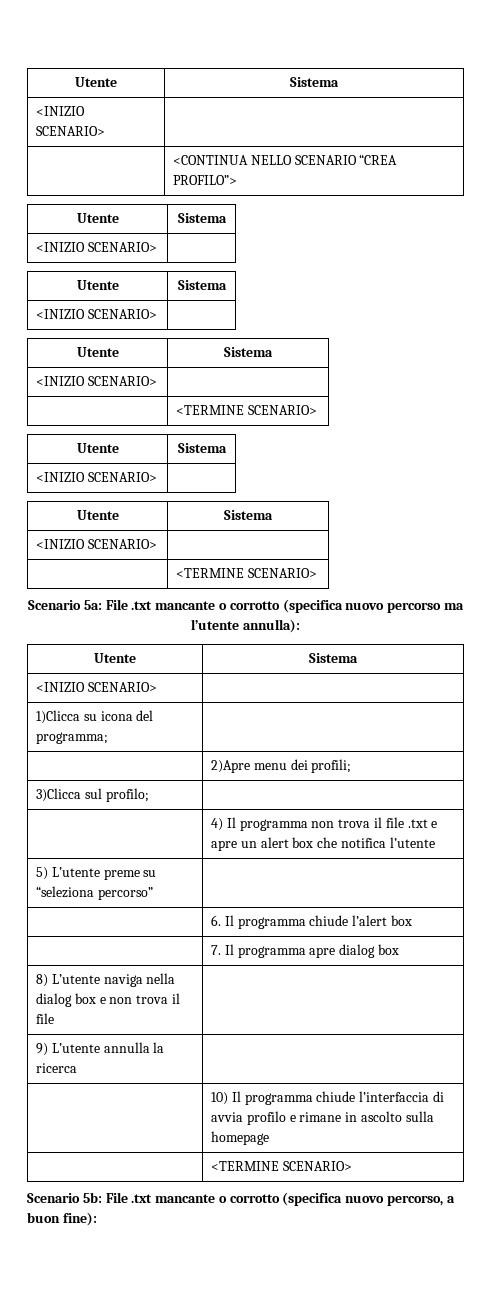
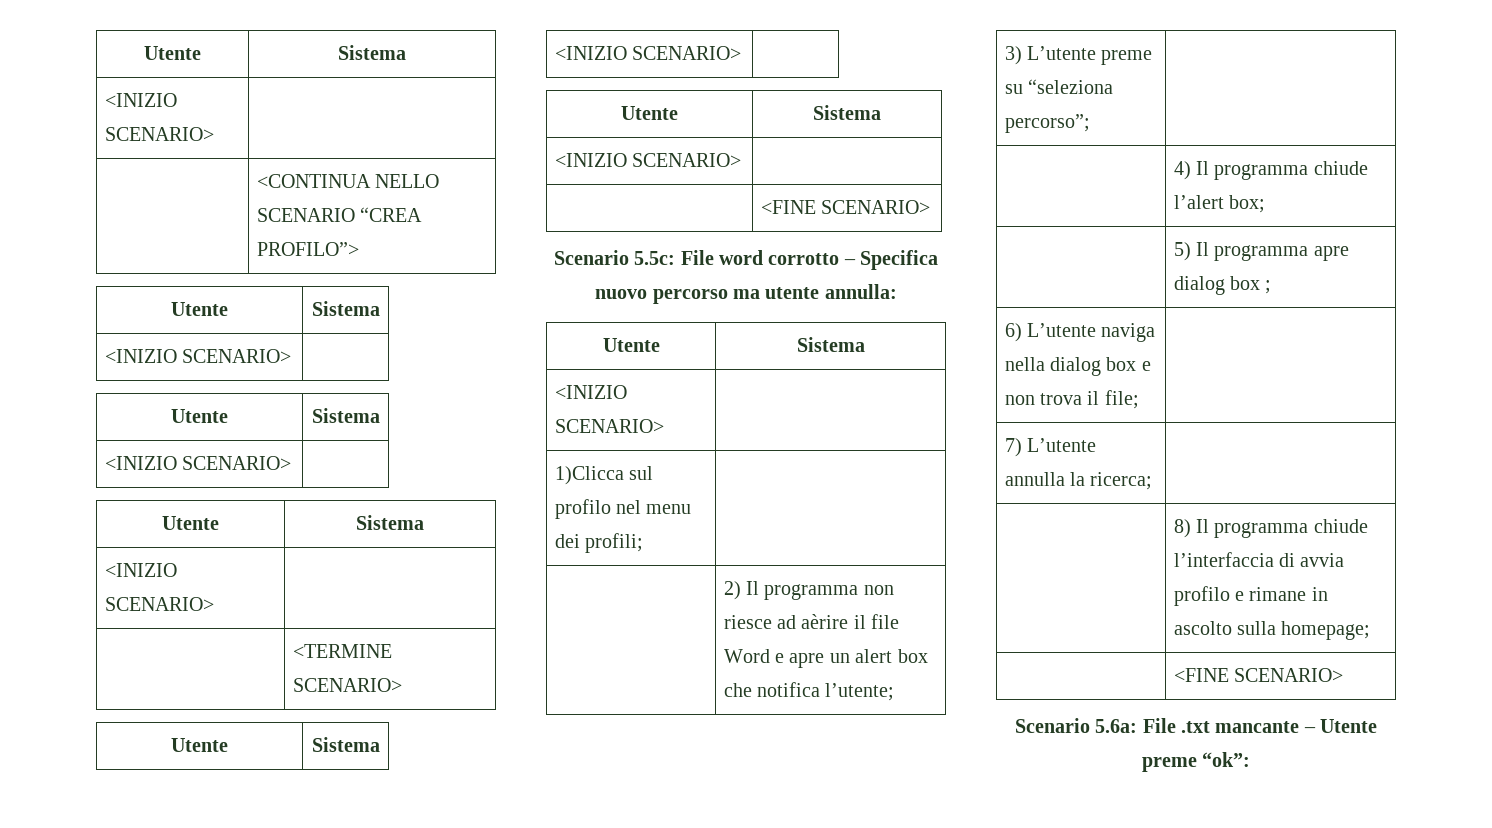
[176,568,317,578] [28,599,343,613] <TERMINE SCENARIO> // Scenario 5a: File .txt mancante o corrotto (specifica -> [760,200,931,214] [553,250,939,270] <FINE SCENARIO> // Scenario 5.5c: File word corrotto – Specifica
[191,619,300,633] l’utente annulla): -> [765,284,897,299] utente annulla:
[83,710,154,721] [36,732,109,744] [211,759,352,773] [36,788,149,802] [211,817,428,831] su icona del programma; | // | 2)Apre menu dei profili; // 3)Clicca sul profilo; | // | 4) Il programma non trova il file .txt -> [629,466,654,480] [554,499,692,519] [554,533,644,553] [723,581,894,600] [723,614,900,629] [723,649,770,663] sul profilo nel menu dei profili; | // | 2) Il programma non riesce ad aèrire il file Word
[389,837,435,848] [36,867,49,880] l’utente // 5) -> [825,683,895,701] [1004,46,1022,65] l’utente; // 3)
[97,887,153,900] [211,915,222,926] percorso” | // | 6. -> [1004,114,1090,133] [1173,161,1191,180] percorso”; | // | 4)
[390,915,412,926] [211,945,222,955] box // | 7. -> [1229,195,1266,213] [1173,242,1191,261] box; // | 5)
[36,974,49,987] // 8) -> [1265,280,1272,294] [1004,323,1022,342] ; // 6)
[36,1013,55,1024] [36,1043,49,1056] file | // 9) -> [1104,390,1139,409] [1004,438,1022,457] file; | // 7)
[36,1063,78,1073] [211,1092,229,1105] ricerca | // | 10) -> [1090,472,1153,490] [1173,519,1191,538] ricerca; | // | 8)
[211,1131,270,1145] [211,1161,352,1171] [27,1192,455,1206] [27,1212,97,1226] homepage // | <TERMINE SCENARIO> // Scenario 5b: File .txt mancante o corrotto (specifica nuovo percorso, a buon fine): -> [1281,621,1371,640] [1173,668,1344,682] [1014,718,1378,733] [1141,752,1251,772] homepage; // | <FINE SCENARIO> // Scenario 5.6a: File .txt mancante – Utente preme “ok”:

